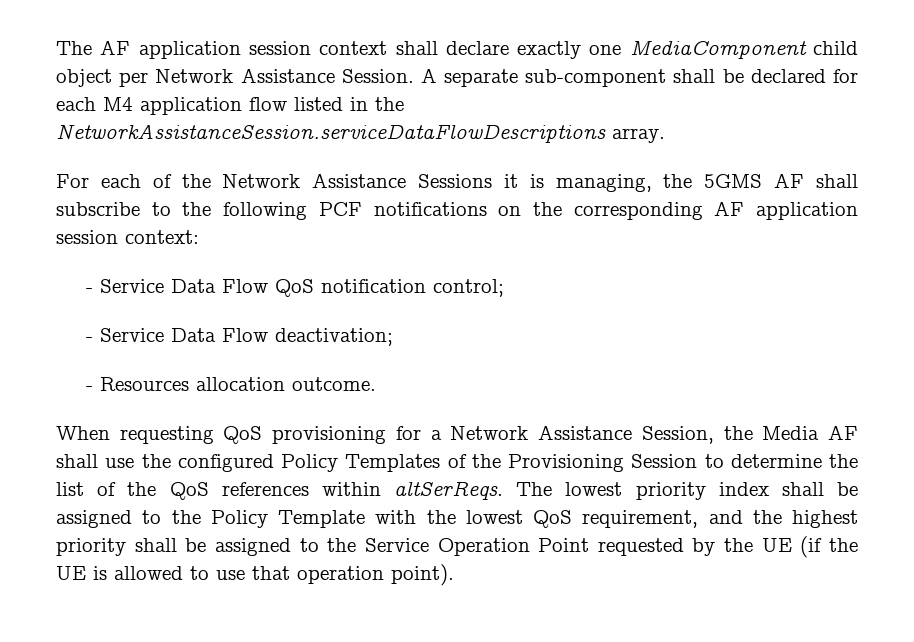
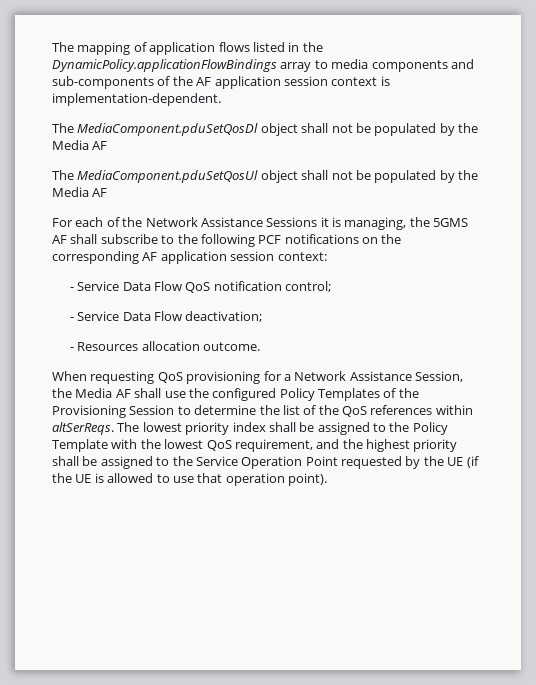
[56,40,858,59] [56,68,858,87] [56,97,404,115] [56,124,665,143] The AF application session context shall declare exactly one MediaComponent child object per Network Assistance Session. A separate sub-component shall be declared for each M4 application flow listed in the NetworkAssistanceSession.serviceDataFlowDescriptions array. -> [52,42,323,55] [52,59,474,72] [52,76,390,89] [52,93,221,106] [52,123,478,136] [52,140,108,150] [52,170,478,183] [52,187,108,197] The mapping of application flows listed in the DynamicPolicy.applicationFlowBindings array to media components and sub-components of the AF application session context is implementation-dependent. // The MediaComponent.pduSetQosDl object shall not be populated by the Media AF // The MediaComponent.pduSetQosUl object shall not be populated by the Media AF

